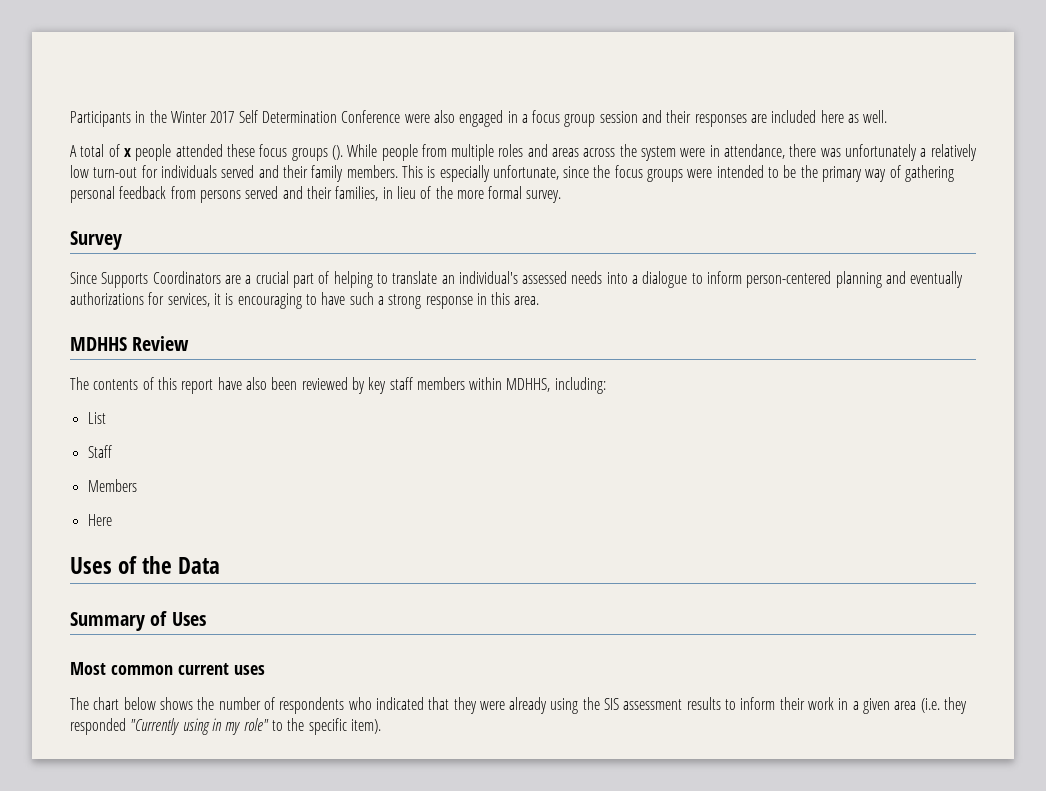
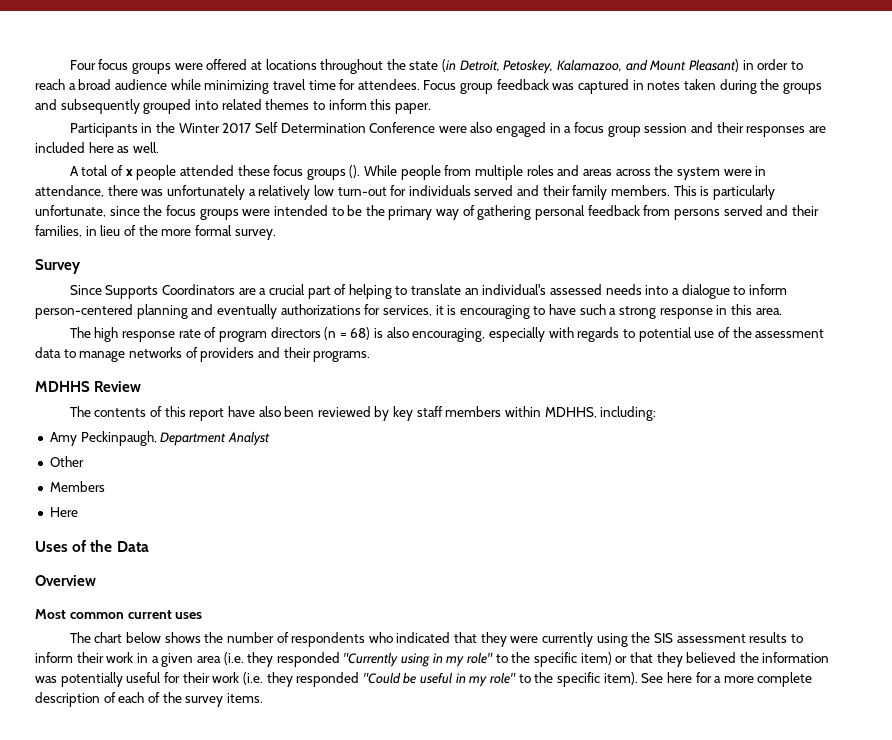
(70, 119) none -> [69,59,803,74] [35,79,822,94] [35,99,431,114] Four focus groups were offered at locations throughout the state (in Detroit, Petoskey, Kalamazoo, and Mount Pleasant) in order to reach a broad audience while minimizing travel time for attendees. Focus group feedback was captured in notes taken during the groups and subsequently grouped into related themes to inform this paper. //
[439,165,490,182] especially -> [712,185,775,200] particularly
(540, 300) none -> [69,327,825,342] [35,347,371,362] // The high response rate of program directors (n = 68) is also encouraging, especially with regards to potential use of the assessment data to manage networks of providers and their programs.
[87,412,106,424] [87,445,112,458] List // Staff -> [49,431,270,446] [49,456,84,467] Amy Peckinpaugh, Department Analyst // Other
[70,611,206,631] Summary of Uses -> [35,575,96,586] Overview
[509,697,548,714] already -> [542,632,594,647] currently
[350,719,381,734] item). -> [580,652,830,667] [35,672,813,687] [35,692,263,707] item) or that they believed the information was potentially useful for their work (i.e. they responded "Could be useful in my role" to the specific item). See here for a more complete description of each of the survey items.

